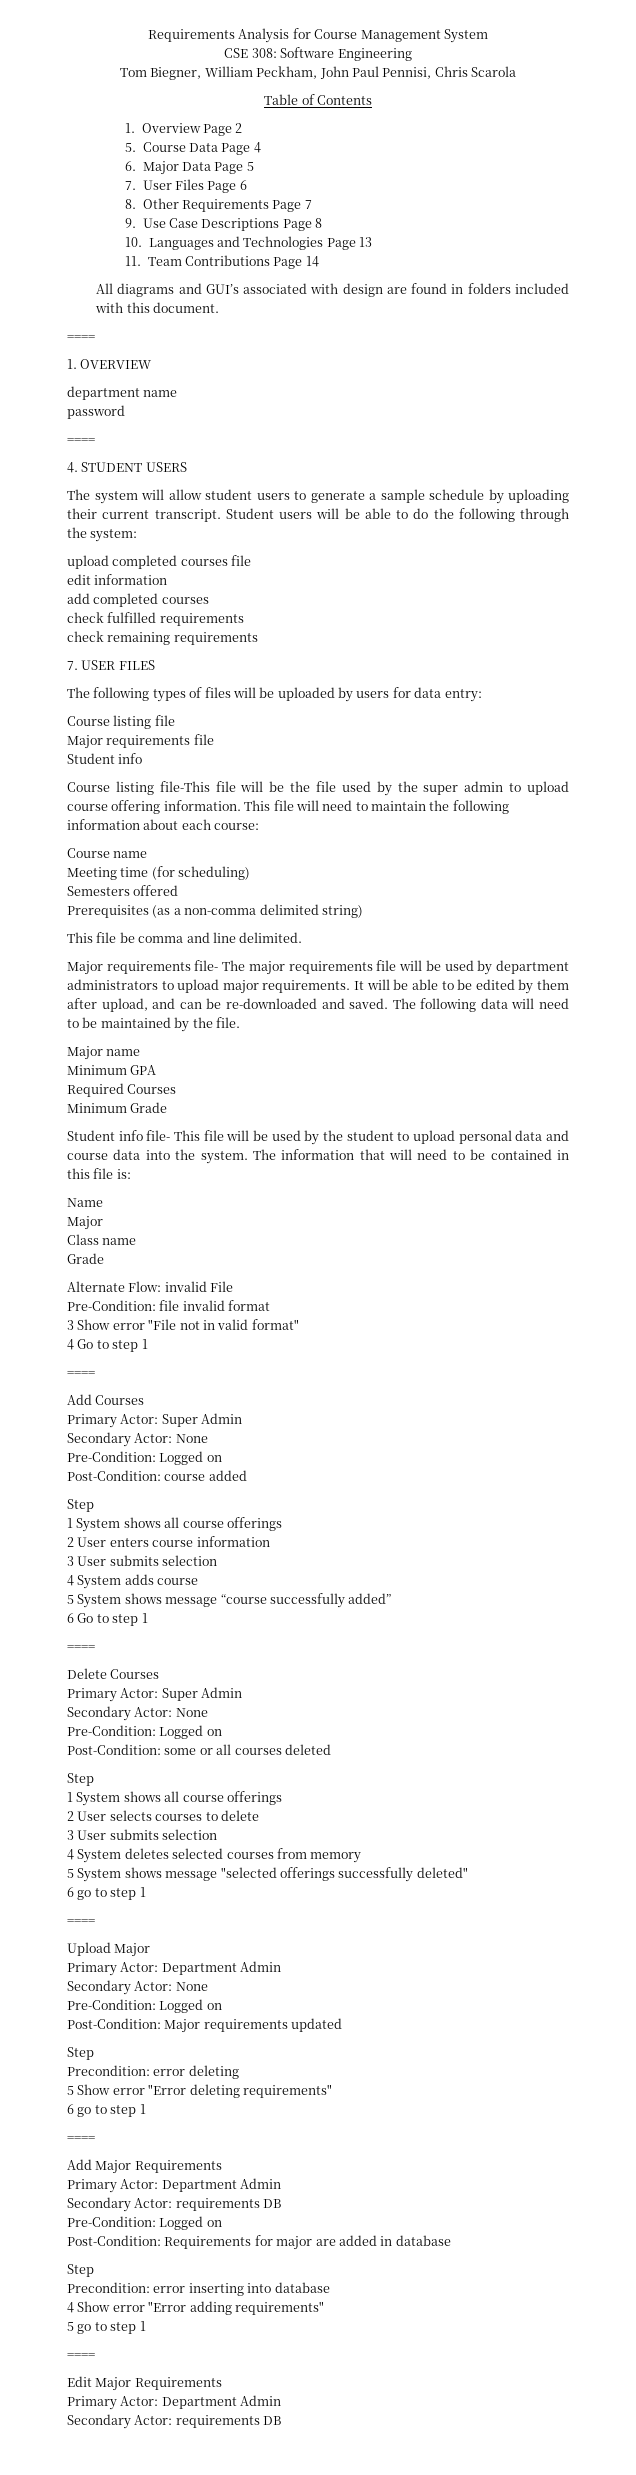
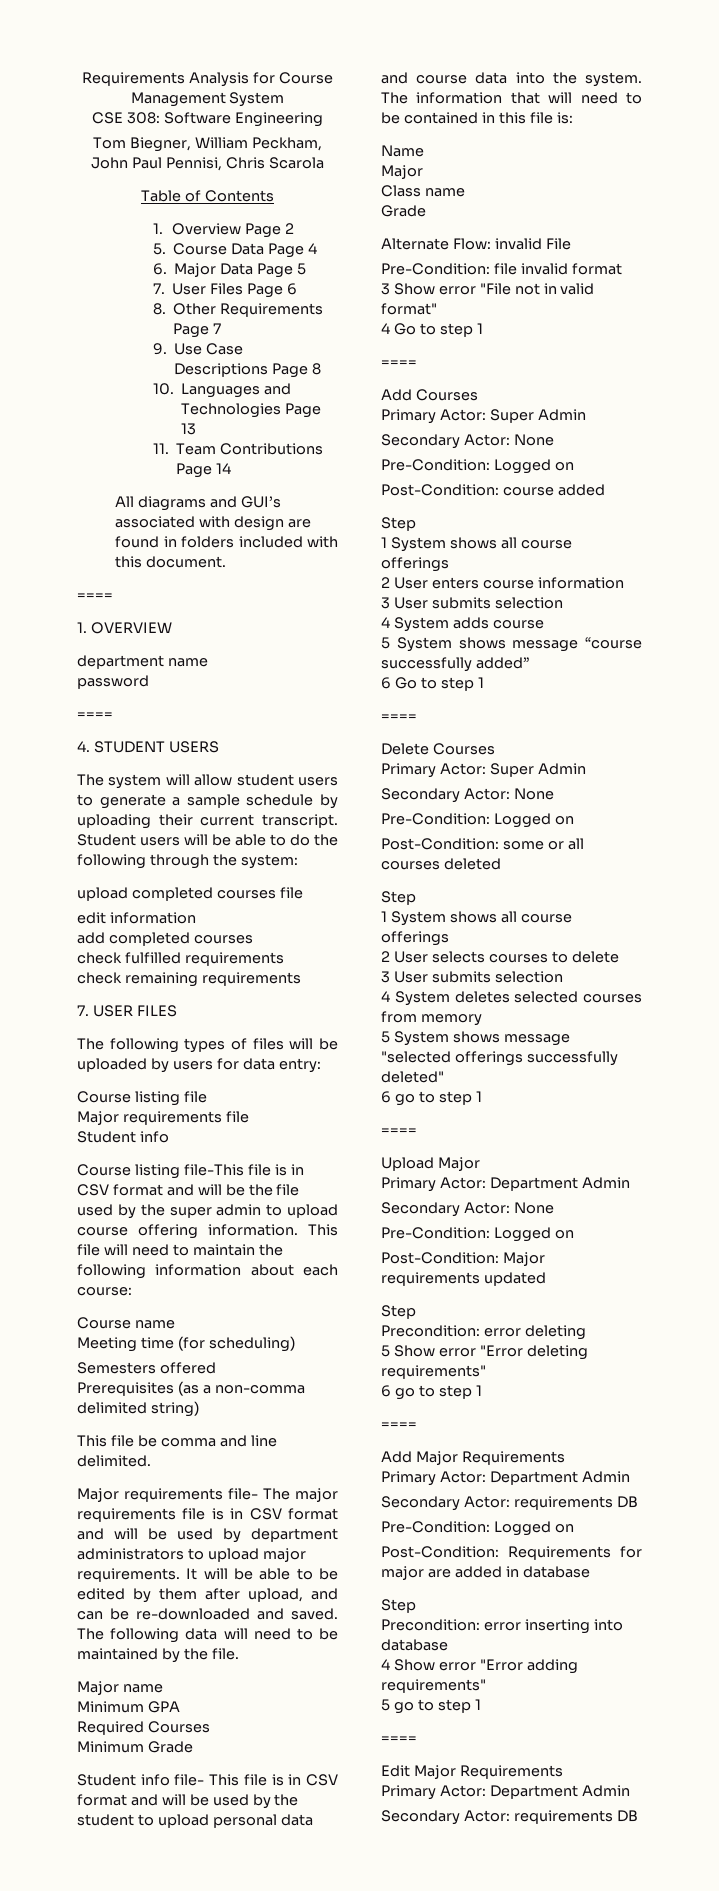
(236, 786) none -> [274,1164,304,1176] [77,1184,194,1196] is in CSV format and
(397, 965) none -> [211,1508,338,1520] [77,1528,104,1540] is in CSV format and
(224, 1135) none -> [271,1774,338,1786] [77,1794,158,1806] is in CSV format and

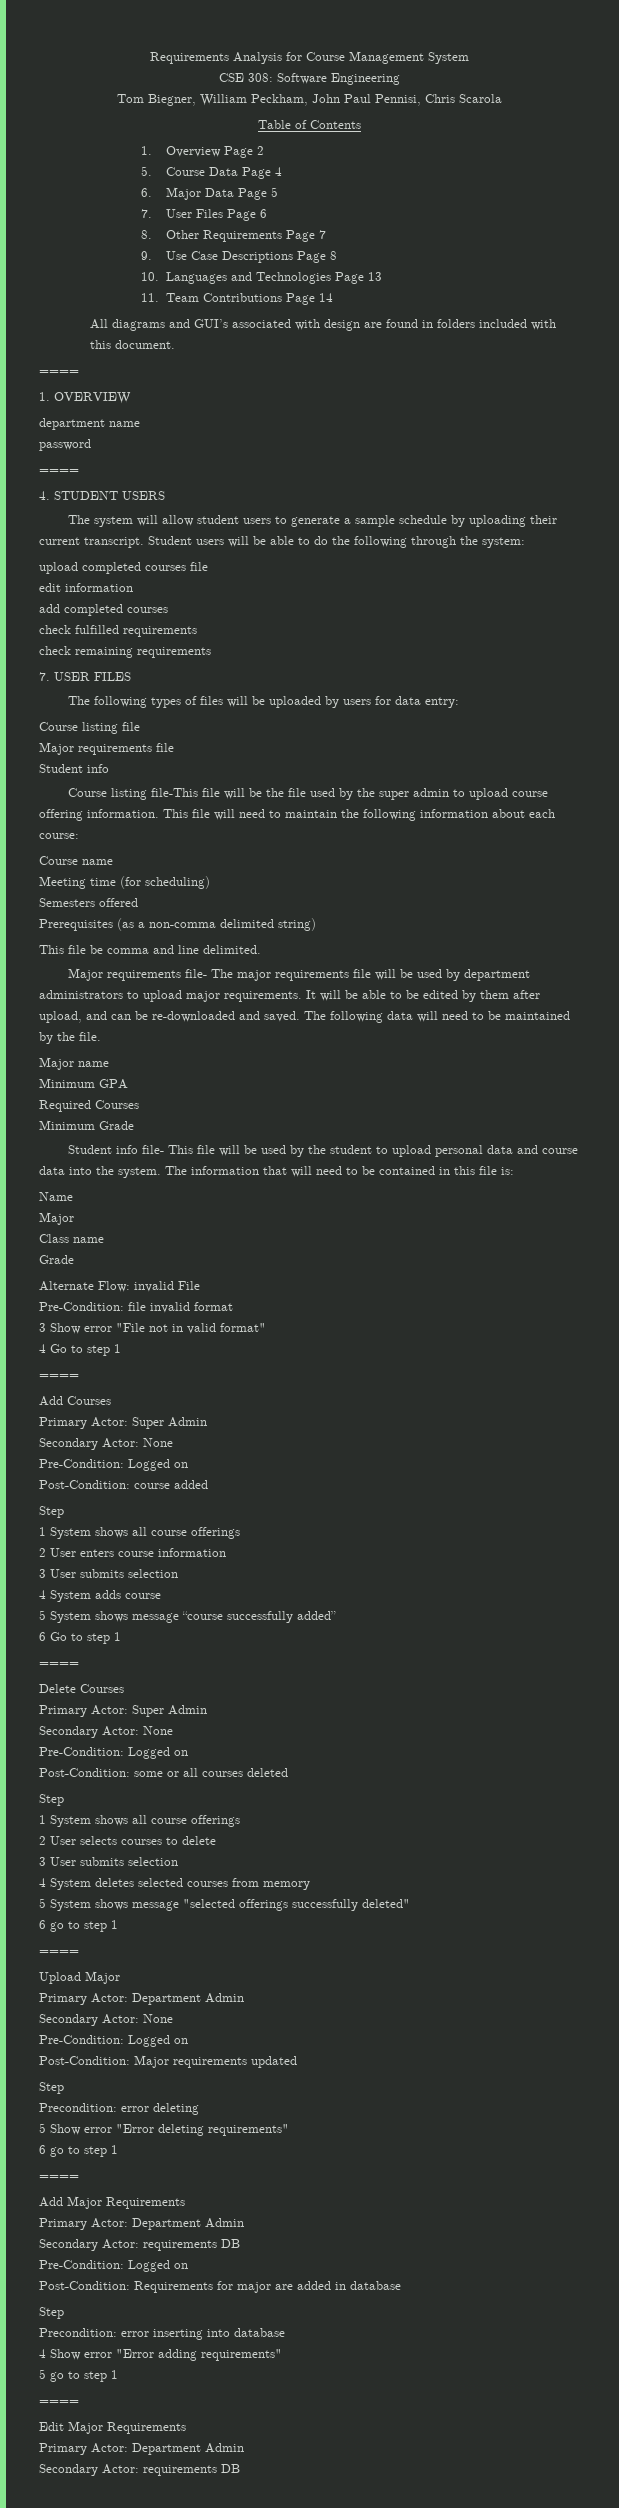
[274,1164,304,1176] [77,1184,194,1196] is in CSV format and -> (220, 792) none
[211,1508,338,1520] [77,1528,104,1540] is in CSV format and -> (371, 973) none
[271,1774,338,1786] [77,1794,158,1806] is in CSV format and -> (215, 1149) none

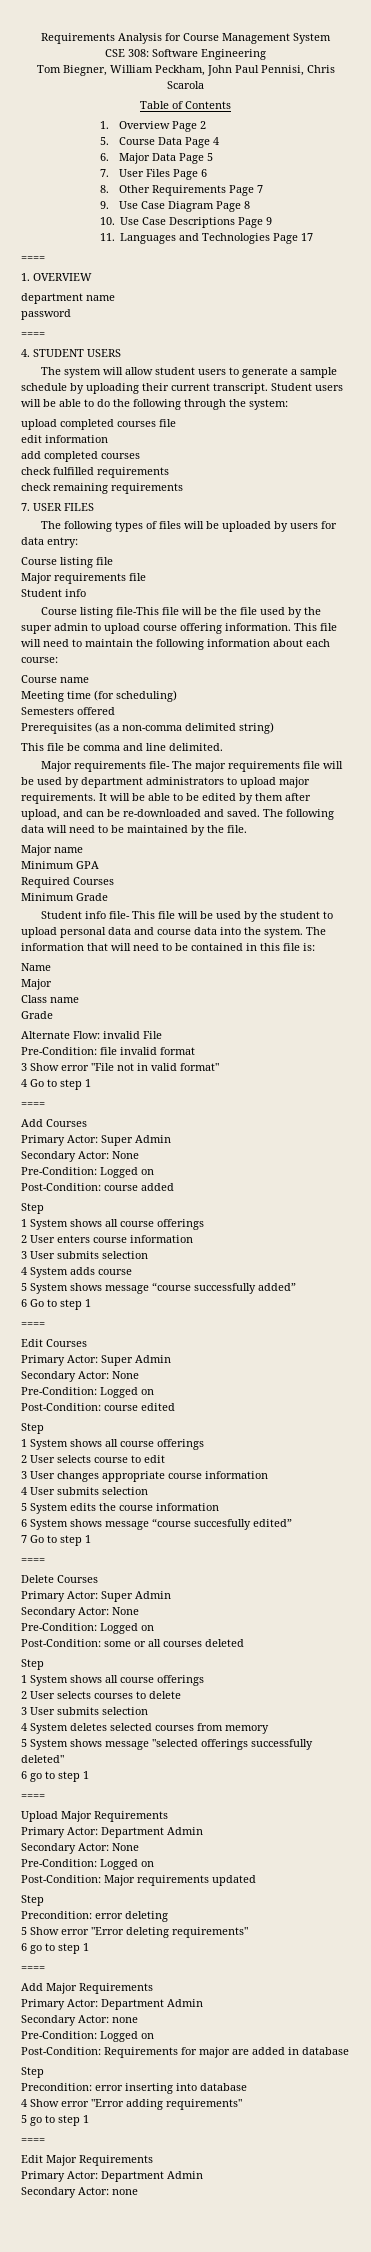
[222,251,338,263] [140,272,383,284] [140,293,334,305] [89,319,556,331] [89,340,175,349] Descriptions Page 8 // 10. Languages and Technologies Page 13 // 11. Team Contributions Page 14 // All diagrams and GUI’s associated with design are found in folders included with this document. -> [168,201,251,212] [99,217,273,228] [99,233,314,244] Diagram Page 8 // 10. Use Case Descriptions Page 9 // 11. Languages and Technologies Page 17
(79, 1664) none -> [21,1339,87,1347] [21,1355,171,1366] [21,1371,139,1382] [21,1387,154,1398] [21,1403,175,1411] [21,1423,44,1434] [21,1439,204,1450] [21,1455,165,1463] [21,1471,268,1482] [21,1487,148,1495] [21,1503,219,1514] [21,1518,292,1530] [21,1535,91,1546] [21,1558,45,1563] // Edit Courses // Primary Actor: Super Admin // Secondary Actor: None // Pre-Condition: Logged on // Post-Condition: course edited // Step // 1 System shows all course offerings // 2 User selects course to edit // 3 User changes appropriate course information // 4 User submits selection // 5 System edits the course information // 6 System shows message “course succesfully edited” // 7 Go to step 1 // ====
(120, 1977) none -> [94,1811,168,1822] Requirements
[102,2239,240,2251] Actor: requirements DB -> [78,2015,138,2023] Actor: none
[102,2464,240,2476] Actor: requirements DB -> [78,2187,138,2195] Actor: none

